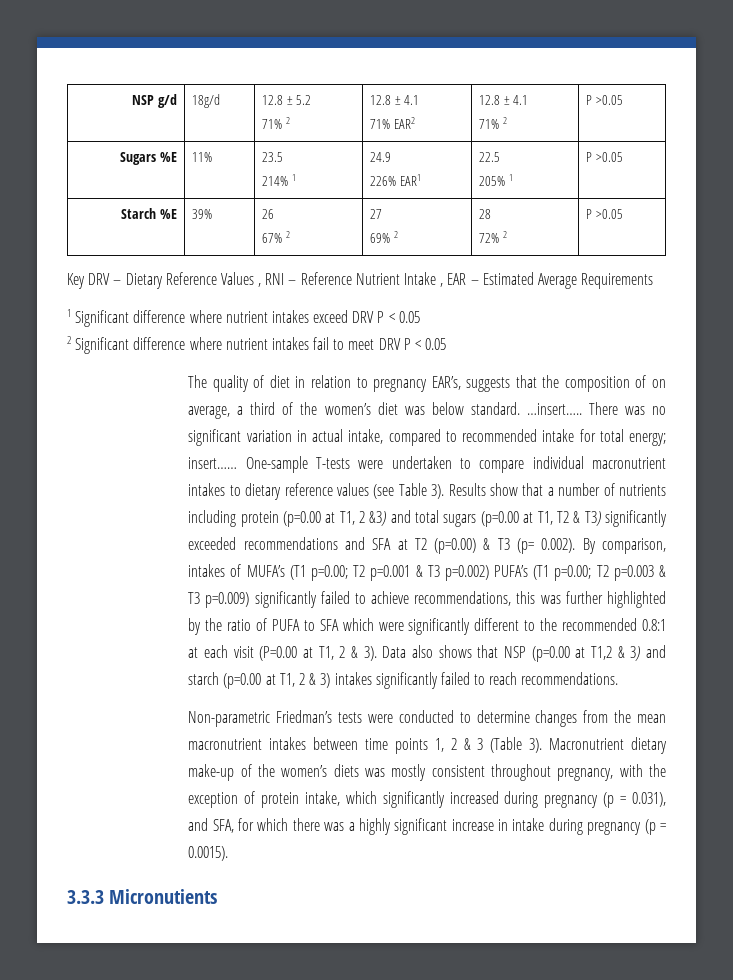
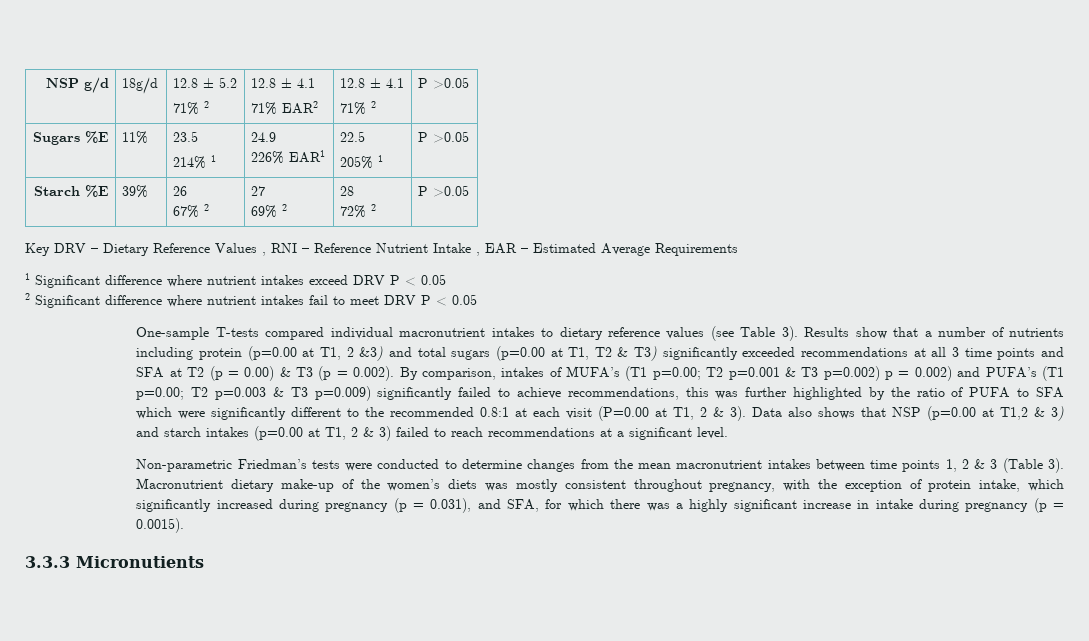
[188,375,667,392] [188,402,666,419] [188,429,666,446] [188,456,525,473] The quality of diet in relation to pregnancy EAR’s, suggests that the composition of on average, a third of the women’s diet was below standard. …insert….. There was no significant variation in actual intake, compared to recommended intake for total energy; insert…… One-sample T-tests were undertaken to compare -> [136,327,325,340] One-sample T-tests compared
[344,537,535,554] and SFA at T2 (p=0.00) & T3 (p= -> [913,347,1064,360] [136,366,348,381] at all 3 time points and SFA at T2 (p = 0.00) & T3 (p =
(489, 573) none -> [885,366,981,381] p = 0.002) and
(220, 678) none -> [206,427,250,437] intakes
[334,672,438,689] intakes significantly -> (392, 433) none
[521,672,619,685] recommendations. -> [488,427,729,440] recommendations at a significant level.

